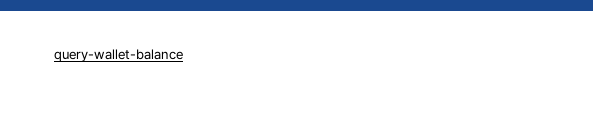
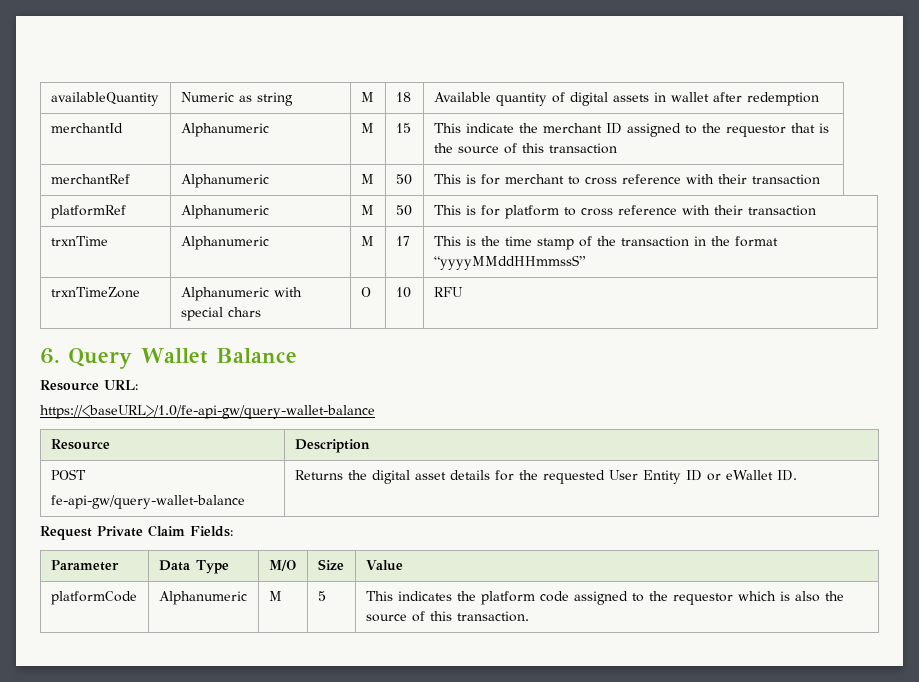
[54,49,183,62] query-wallet-balance -> [50,92,159,106] [180,92,293,106] [360,92,374,102] [395,92,411,102] [433,92,820,106] [50,123,123,133] [180,123,269,137] [360,123,374,133] [395,123,411,133] [433,123,829,137] [433,143,617,154] [50,174,130,184] [180,174,269,188] [360,174,374,184] [395,174,412,185] [433,174,820,185] [50,205,126,219] [180,205,269,219] [360,205,374,215] [395,205,412,216] [433,205,816,219] [50,236,108,246] [180,236,269,250] [360,236,374,246] [395,236,410,246] [433,236,778,250] [433,255,586,270] [50,287,140,298] [180,287,302,301] [180,307,261,321] [360,287,371,297] [395,287,411,298] [433,287,463,297] [40,348,297,369] [40,380,138,391] [40,405,375,419] [50,439,110,450] [294,439,370,453] [50,469,86,480] [50,495,245,509] [294,470,798,484] [40,525,233,540] [50,560,119,571] [158,560,229,574] [268,560,296,571] [317,559,344,570] [365,560,404,571] [50,591,137,605] [158,591,247,605] [268,591,282,601] [317,591,326,601] [365,591,844,605] [365,611,529,622] availableQuantity | Numeric as string | M | 18 | Available quantity of digital assets in wallet after redemption // merchantId | Alphanumeric | M | 15 | This indicate the merchant ID assigned to the requestor that is the source of this transaction // merchantRef | Alphanumeric | M | 50 | This is for merchant to cross reference with their transaction // platformRef | Alphanumeric | M | 50 | This is for platform to cross reference with their transaction // trxnTime | Alphanumeric | M | 17 | This is the time stamp of the transaction in the format “yyyyMMddHHmmssS” // trxnTimeZone | Alphanumeric with special chars | O | 10 | RFU // 6. Query Wallet Balance // Resource URL: // https://<baseURL>/1.0/fe-api-gw/query-wallet-balance // Resource | Description // POST // fe-api-gw/query-wallet-balance | Returns the digital asset details for the requested User Entity ID or eWallet ID. // Request Private Claim Fields: // Parameter | Data Type | M/O | Size | Value // platformCode | Alphanumeric | M | 5 | This indicates the platform code assigned to the requestor which is also the source of this transaction.

